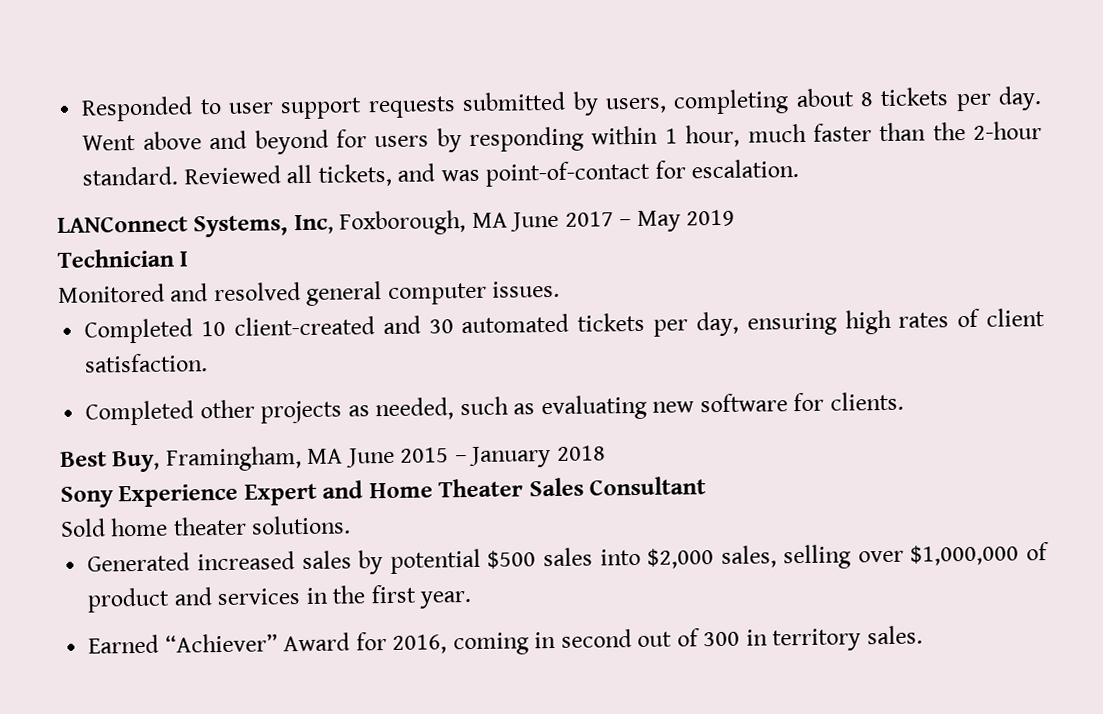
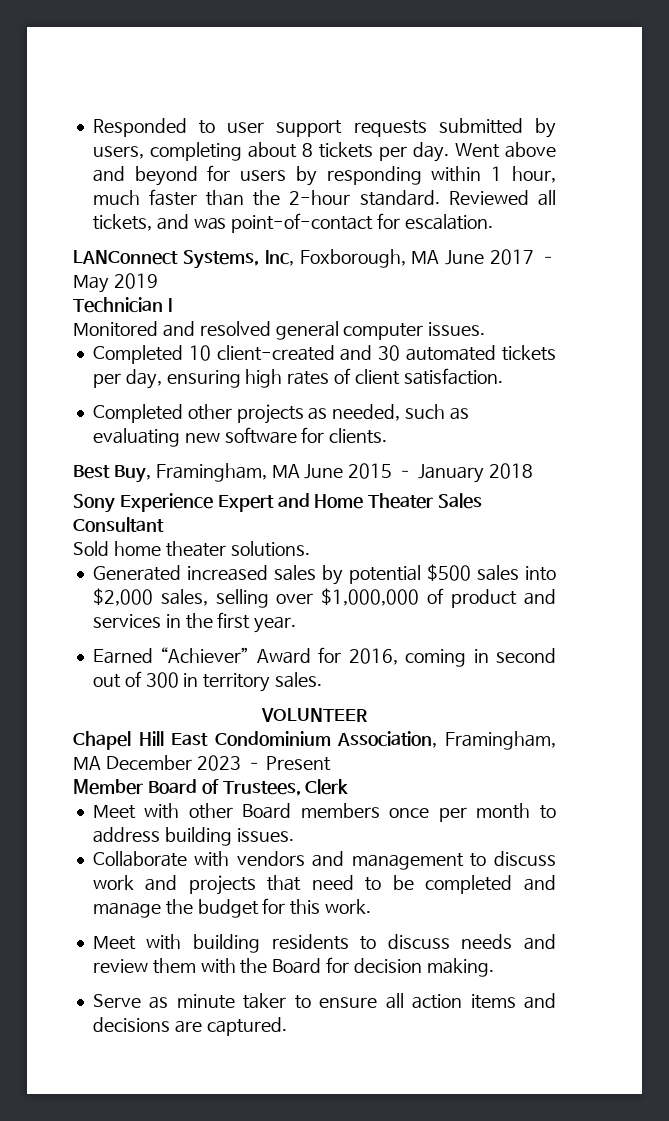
(923, 635) none -> [261,708,368,722] [73,731,557,750] [73,755,332,771] [73,779,349,796] [92,803,556,822] [92,827,294,846] [92,851,556,870] [92,875,557,895] [92,898,372,918] [92,934,557,953] [92,957,494,977] [92,993,557,1009] [92,1017,287,1036] // VOLUNTEER // Chapel Hill East Condominium Association, Framingham, MA December 2023 – Present // Member Board of Trustees, Clerk // Meet with other Board members once per month to address building issues. // Collaborate with vendors and management to discuss work and projects that need to be completed and manage the budget for this work. // Meet with building residents to discuss needs and review them with the Board for decision making. // Serve as minute taker to ensure all action items and decisions are captured.

